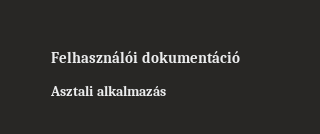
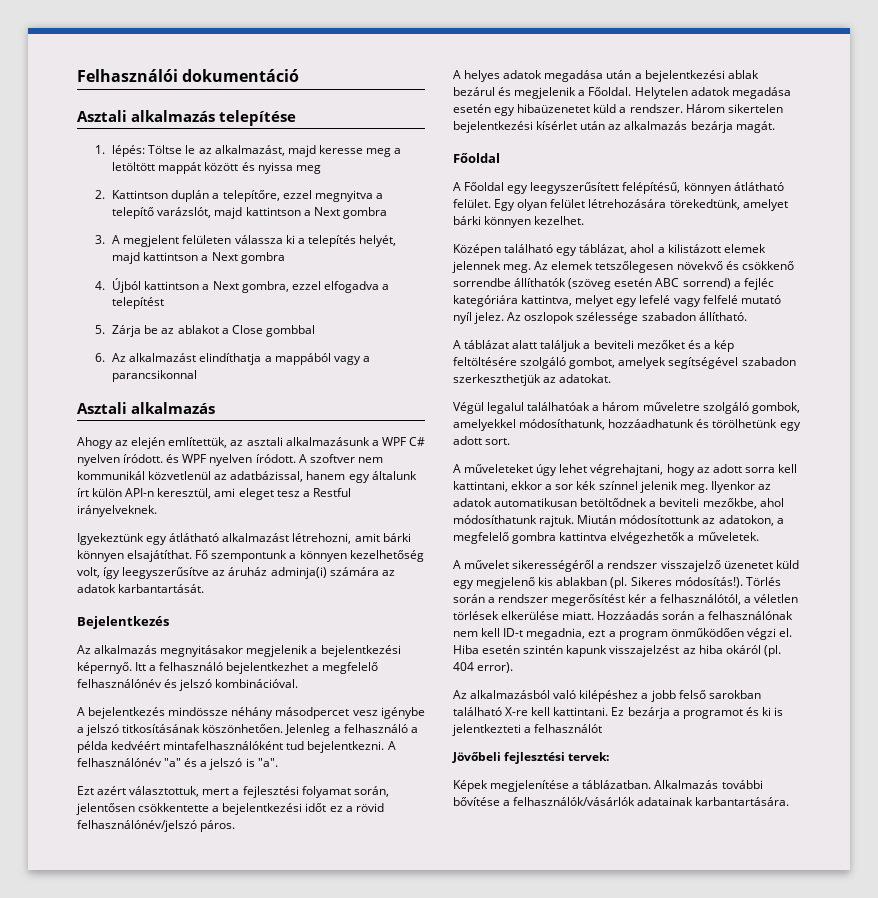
(166, 90) none -> [219,110,296,126] [94,145,402,157] [112,162,321,174] [94,190,383,202] [112,207,387,219] [94,235,396,247] [112,252,285,264] [94,278,389,293] [112,297,165,309] [94,325,315,337] [94,353,370,365] [112,370,198,382] [77,402,215,414] [77,437,425,449] [77,454,383,466] [77,471,417,483] [77,488,351,500] [77,505,157,517] [77,533,411,545] [77,550,424,562] [77,567,395,579] [77,584,205,593] [77,616,169,629] [77,645,401,657] [77,662,378,674] [77,679,299,691] [77,707,425,719] [77,724,418,736] [77,741,396,753] [77,758,278,770] [77,786,389,798] [76,803,384,815] [77,820,236,832] [453,70,759,82] [453,87,791,99] [453,104,783,116] [453,121,775,133] [453,153,500,163] [453,182,784,194] [453,199,788,211] [453,216,585,228] [453,244,766,256] [452,261,794,273] [453,278,774,290] [453,295,781,307] [453,312,747,324] [453,340,734,352] [453,357,796,369] [453,374,612,386] [453,402,800,414] [453,419,801,431] [453,436,511,445] [453,464,797,476] [453,481,771,493] [453,498,784,509] [453,515,784,527] [453,532,759,544] [453,560,799,572] [453,577,781,589] [453,594,798,606] [453,611,793,620] [453,628,792,640] [453,645,781,657] [453,662,514,673] [453,690,761,702] [453,707,784,719] [452,724,603,736] [452,752,610,764] [453,780,763,792] [453,797,790,806] telepítése // 1. lépés: Töltse le az alkalmazást, majd keresse meg a letöltött mappát között és nyissa meg // 2. Kattintson duplán a telepítőre, ezzel megnyitva a telepítő varázslót, majd kattintson a Next gombra // 3. A megjelent felületen válassza ki a telepítés helyét, majd kattintson a Next gombra // 4. Újból kattintson a Next gombra, ezzel elfogadva a telepítést // 5. Zárja be az ablakot a Close gombbal // 6. Az alkalmazást elindíthatja a mappából vagy a parancsikonnal // Asztali alkalmazás // Ahogy az elején említettük, az asztali alkalmazásunk a WPF C# nyelven íródott. és WPF nyelven íródott. A szoftver nem kommunikál közvetlenül az adatbázissal, hanem egy általunk írt külön API-n keresztül, ami eleget tesz a Restful irányelveknek. // Igyekeztünk egy átlátható alkalmazást létrehozni, amit bárki könnyen elsajátíthat. Fő szempontunk a könnyen kezelhetőség volt, így leegyszerűsítve az áruház adminja(i) számára az adatok karbantartását. // Bejelentkezés // Az alkalmazás megnyitásakor megjelenik a bejelentkezési képernyő. Itt a felhasználó bejelentkezhet a megfelelő felhasználónév és jelszó kombinációval. // A bejelentkezés mindössze néhány másodpercet vesz igénybe a jelszó titkosításának köszönhetően. Jelenleg a felhasználó a példa kedvéért mintafelhasználóként tud bejelentkezni. A felhasználónév "a" és a jelszó is "a". // Ezt azért választottuk, mert a fejlesztési folyamat során, jelentősen csökkentette a bejelentkezési időt ez a rövid felhasználónév/jelszó páros. // A helyes adatok megadása után a bejelentkezési ablak bezárul és megjelenik a Főoldal. Helytelen adatok megadása esetén egy hibaüzenetet küld a rendszer. Három sikertelen bejelentkezési kísérlet után az alkalmazás bezárja magát. // Főoldal // A Főoldal egy leegyszerűsített felépítésű, könnyen átlátható felület. Egy olyan felület létrehozására törekedtünk, amelyet bárki könnyen kezelhet. // Középen található egy táblázat, ahol a kilistázott elemek jelennek meg. Az elemek tetszőlegesen növekvő és csökkenő sorrendbe állíthatók (szöveg esetén ABC sorrend) a fejléc kategóriára kattintva, melyet egy lefelé vagy felfelé mutató nyíl jelez. Az oszlopok szélessége szabadon állítható. // A táblázat alatt találjuk a beviteli mezőket és a kép feltöltésére szolgáló gombot, amelyek segítségével szabadon szerkeszthetjük az adatokat. // Végül legalul találhatóak a három műveletre szolgáló gombok, amelyekkel módosíthatunk, hozzáadhatunk és törölhetünk egy adott sort. // A műveleteket úgy lehet végrehajtani, hogy az adott sorra kell kattintani, ekkor a sor kék színnel jelenik meg. Ilyenkor az adatok automatikusan betöltődnek a beviteli mezőkbe, ahol módosíthatunk rajtuk. Miután módosítottunk az adatokon, a megfelelő gombra kattintva elvégezhetők a műveletek. // A művelet sikerességéről a rendszer visszajelző üzenetet küld egy megjelenő kis ablakban (pl. Sikeres módosítás!). Törlés során a rendszer megerősítést kér a felhasználótól, a véletlen törlések elkerülése miatt. Hozzáadás során a felhasználónak nem kell ID-t megadnia, ezt a program önműködően végzi el. Hiba esetén szintén kapunk visszajelzést az hiba okáról (pl. 404 error). // Az alkalmazásból való kilépéshez a jobb felső sarokban található X-re kell kattintani. Ez bezárja a programot és ki is jelentkezteti a felhasználót // Jövőbeli fejlesztési tervek: // Képek megjelenítése a táblázatban. Alkalmazás további bővítése a felhasználók/vásárlók adatainak karbantartására.

